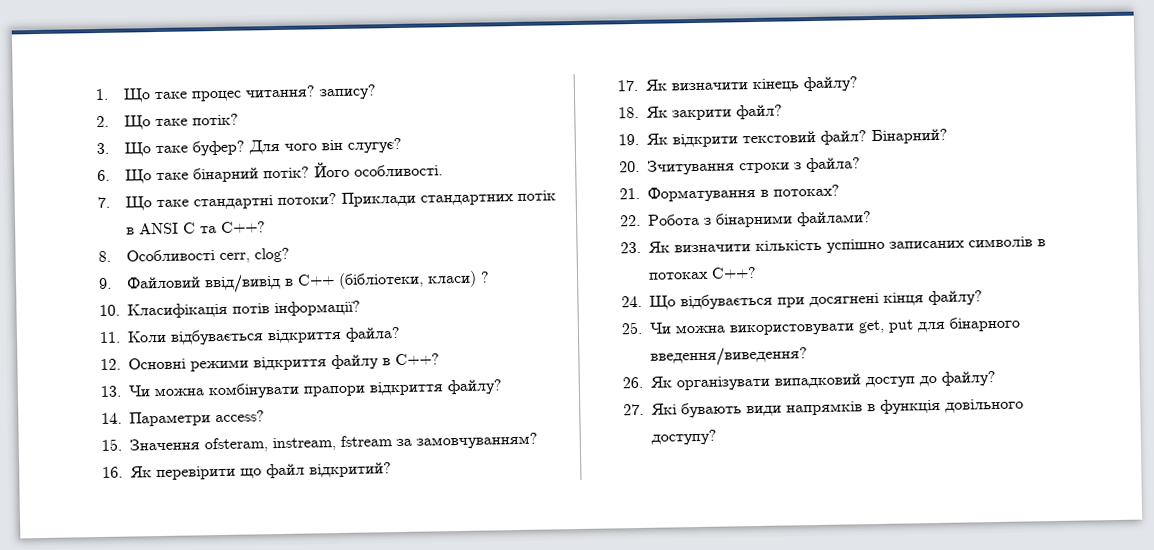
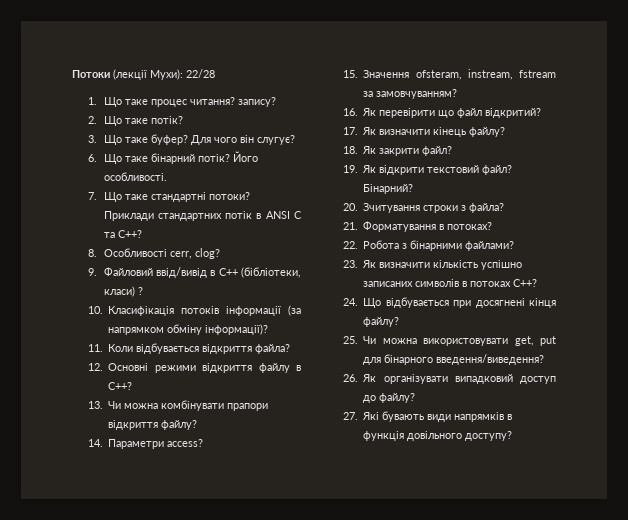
(95, 94) none -> [72,69,215,80] Потоки (лекції Мухи): 22/28 //
[232,300,362,317] потів інформації? -> [181,305,301,316] [108,324,269,335] потоків інформації (за напрямком обміну інформації)?

